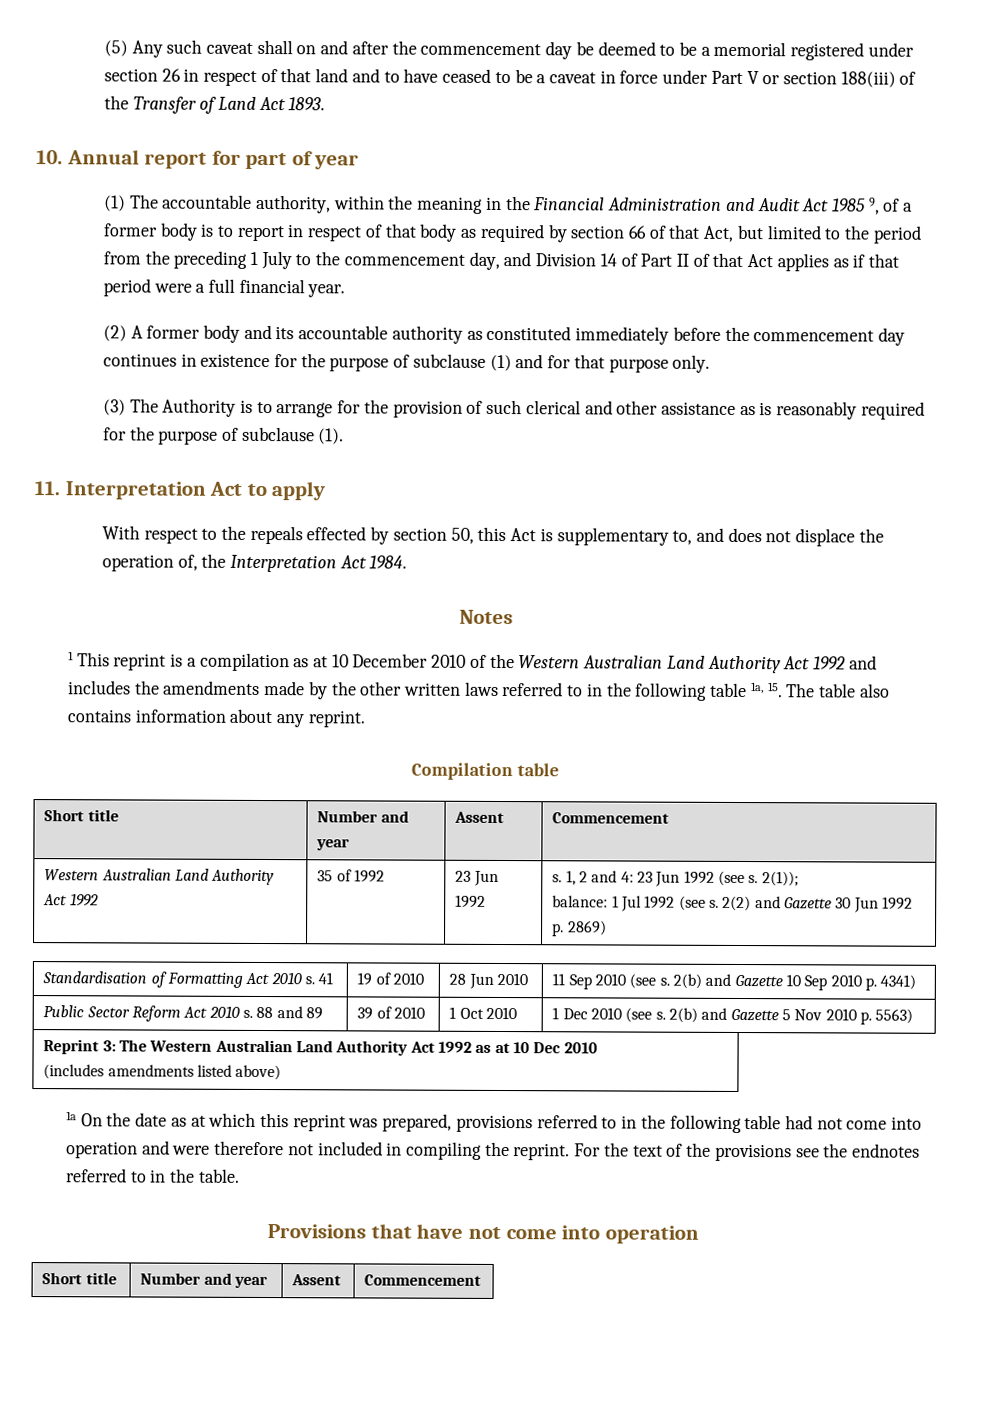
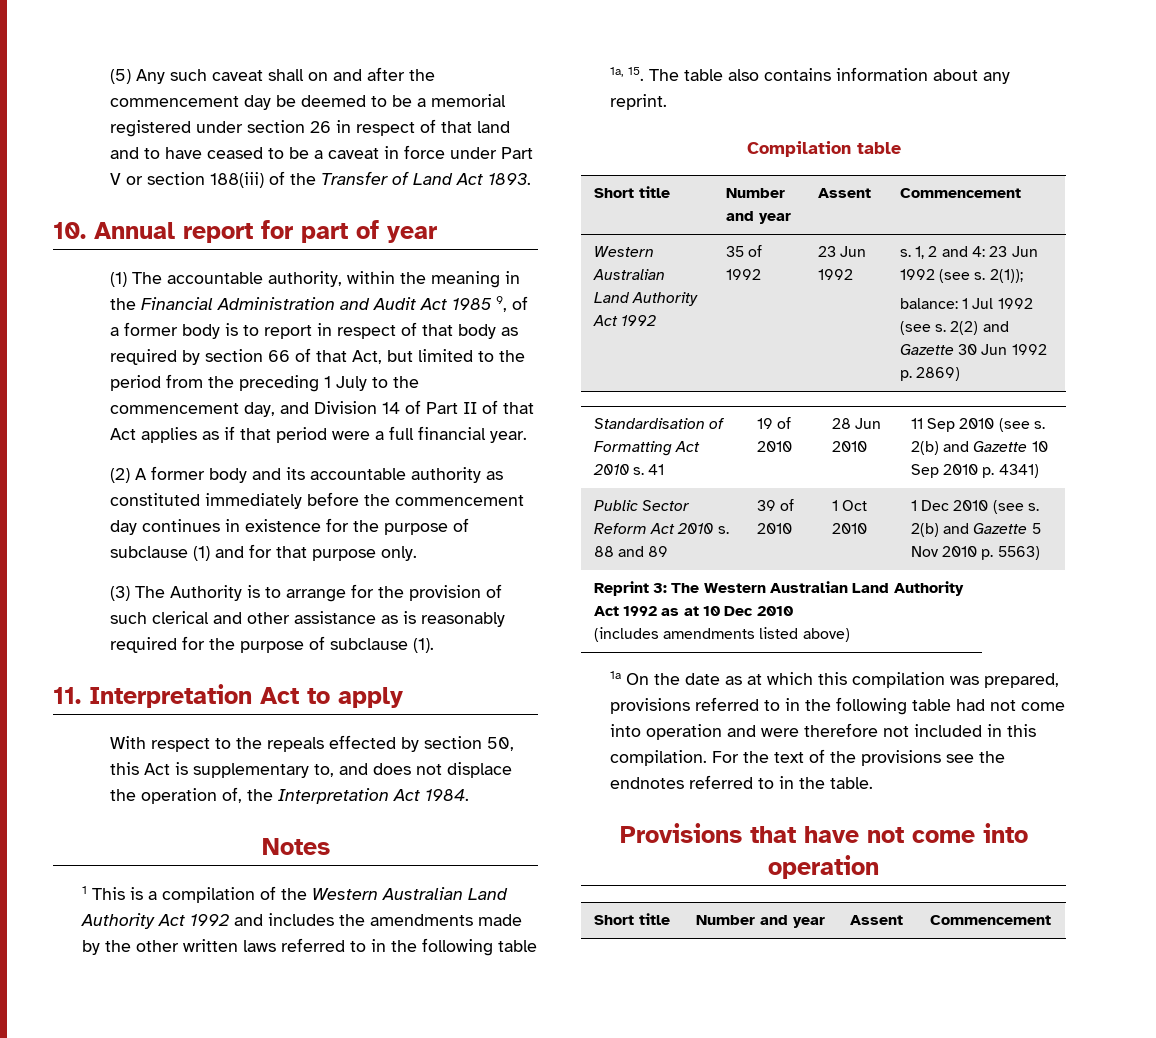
[113,653,167,671] reprint -> (125, 893) none
[293,653,467,668] as at 10 December 2010 -> (255, 895) none
[292,1114,346,1132] reprint -> [851,672,945,688] compilation
[405,1141,571,1161] compiling the reprint. -> [1006,724,1036,737] [609,750,707,766] this compilation.

